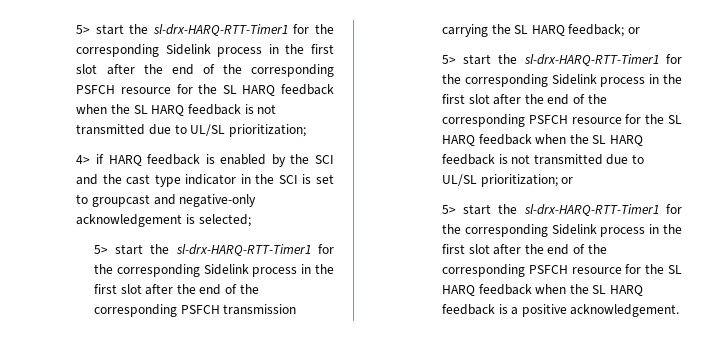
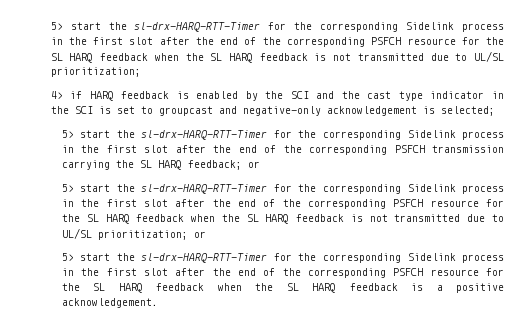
[76,24,288,36] 5> start the sl-drx-HARQ-RTT-Timer1 -> [50,22,261,32] 5> start the sl-drx-HARQ-RTT-Timer
[175,244,311,256] sl-drx-HARQ-RTT-Timer1 -> [141,130,268,140] sl-drx-HARQ-RTT-Timer
[523,54,659,66] sl-drx-HARQ-RTT-Timer1 -> [141,184,268,194] sl-drx-HARQ-RTT-Timer
[523,204,659,216] sl-drx-HARQ-RTT-Timer1 -> [141,253,268,263] sl-drx-HARQ-RTT-Timer

